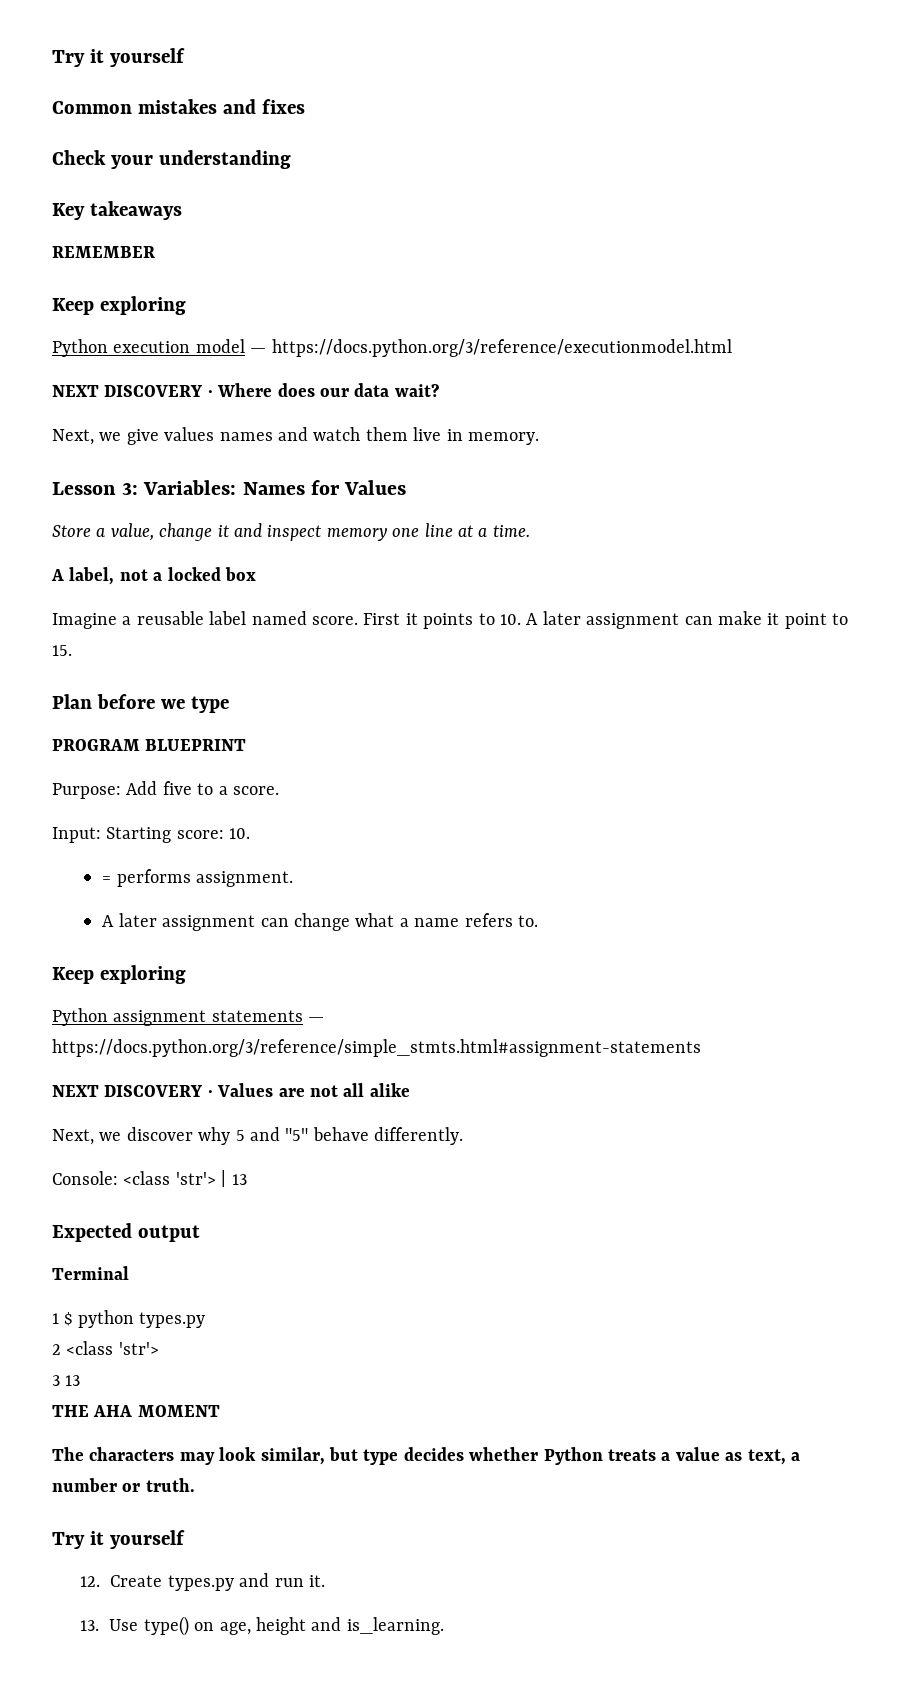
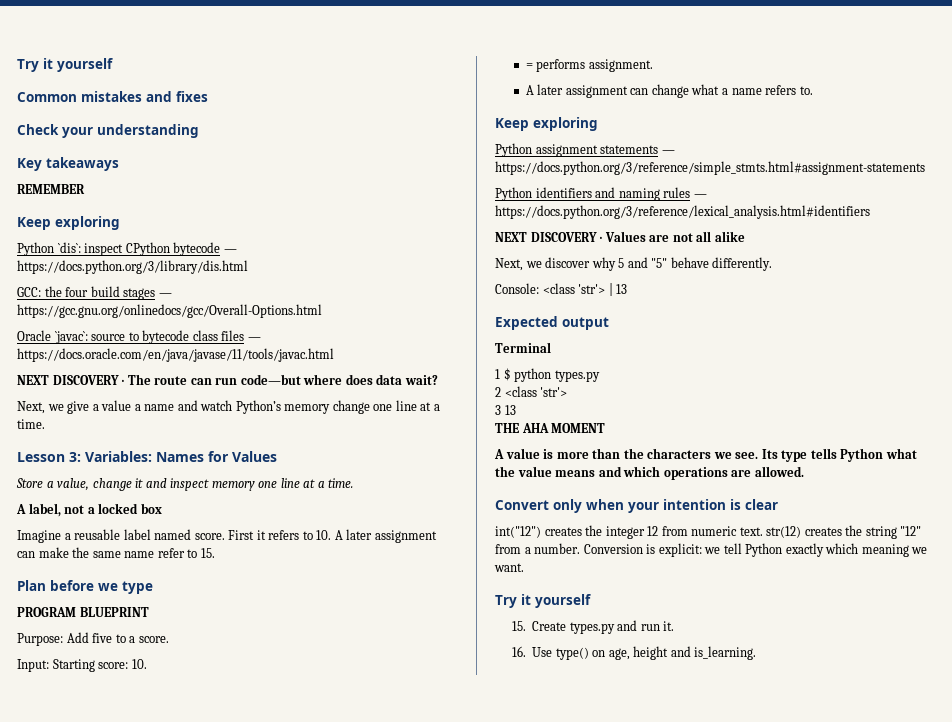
[113,339,732,357] [52,383,349,397] execution model — https://docs.python.org/3/reference/executionmodel.html // NEXT DISCOVERY · Where does our -> [57,242,237,256] [17,260,248,274] [17,286,172,300] [17,304,322,318] [17,330,261,344] [17,348,334,362] [17,374,373,385] `dis`: inspect CPython bytecode — https://docs.python.org/3/library/dis.html // GCC: the four build stages — https://gcc.gnu.org/onlinedocs/gcc/Overall-Options.html // Oracle `javac`: source to bytecode class files — https://docs.oracle.com/en/java/javase/11/tools/javac.html // NEXT DISCOVERY · The route can run code—but where does
[164,427,539,445] values names and watch them live in memory. -> [92,400,440,414] [17,419,45,429] a value a name and watch Python’s memory change one line at a time.
[423,613,474,629] points -> [268,530,300,540] refers
[767,613,827,629] it point -> [72,547,185,558] the same name refer
(701, 1048) none -> [495,187,707,201] [495,205,870,219] // Python identifiers and naming rules — https://docs.python.org/3/reference/lexical_analysis.html#identifiers
[52,1447,800,1465] [52,1478,195,1492] [52,1530,185,1549] [80,1576,101,1587] The characters may look similar, but type decides whether Python treats a value as text, a number or truth. // Try it yourself // 12. -> [494,448,917,462] [495,466,804,480] [495,499,778,513] [495,525,922,539] [495,543,928,557] [494,563,524,572] [495,594,591,608] [511,621,526,631] A value is more than the characters we see. Its type tells Python what the value means and which operations are allowed. // Convert only when your intention is clear // int("12") creates the integer 12 from numeric text. str(12) creates the string "12" from a number. Conversion is explicit: we tell Python exactly which meaning we want. // Try it yourself // 15.
[80,1620,100,1631] 13. -> [511,646,526,657] 16.

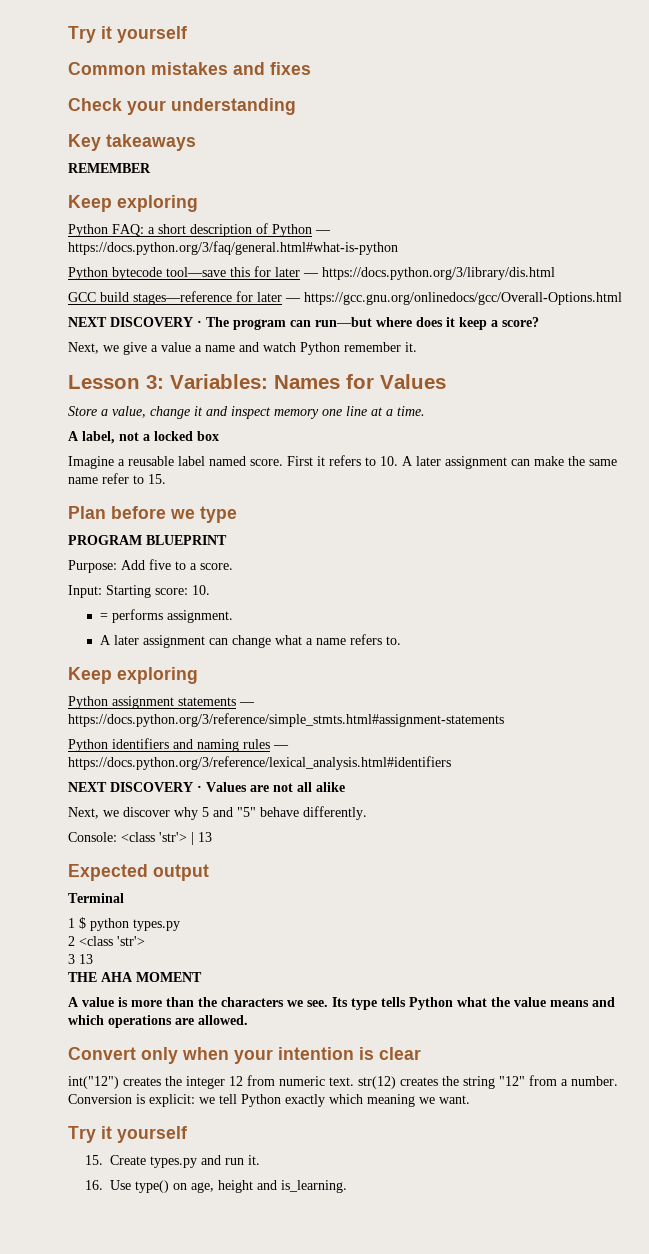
[57,242,237,256] [17,260,248,274] [17,286,172,300] [17,304,322,318] [17,330,261,344] [17,348,334,362] [17,374,438,385] `dis`: inspect CPython bytecode — https://docs.python.org/3/library/dis.html // GCC: the four build stages — https://gcc.gnu.org/onlinedocs/gcc/Overall-Options.html // Oracle `javac`: source to bytecode class files — https://docs.oracle.com/en/java/javase/11/tools/javac.html // NEXT DISCOVERY · The route can run code—but where does data wait? -> [112,223,331,237] [68,241,398,255] [68,266,555,280] [68,291,622,305] [68,317,539,330] FAQ: a short description of Python — https://docs.python.org/3/faq/general.html#what-is-python // Python bytecode tool—save this for later — https://docs.python.org/3/library/dis.html // GCC build stages—reference for later — https://gcc.gnu.org/onlinedocs/gcc/Overall-Options.html // NEXT DISCOVERY · The program can run—but where does it keep a score?
[235,400,440,414] [17,419,45,429] Python’s memory change one line at a time. -> [300,342,417,355] Python remember it.

